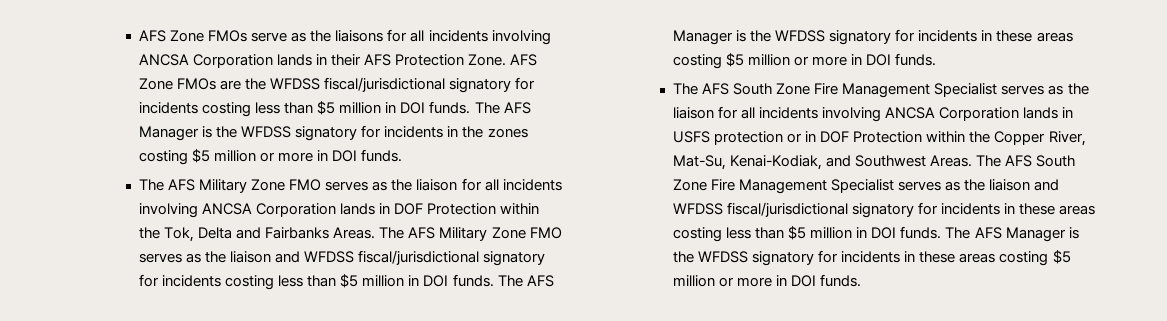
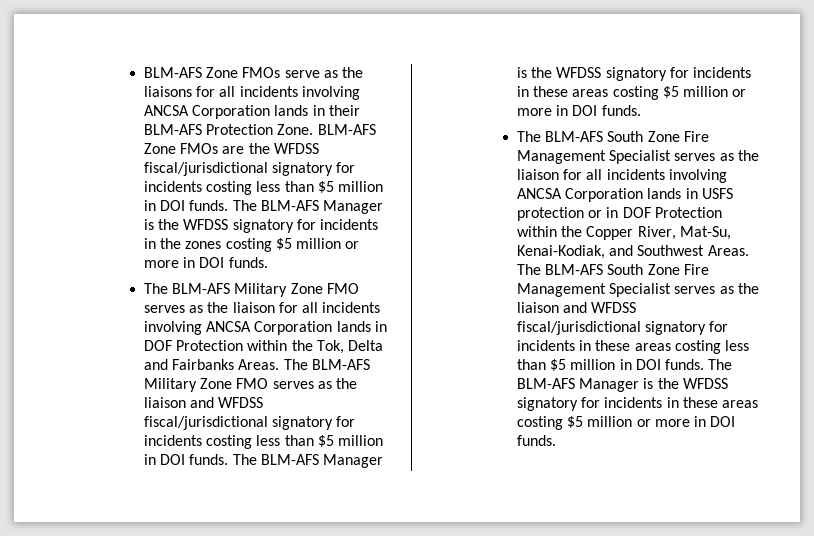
[139,30,167,42] AFS -> [144,67,203,78] BLM-AFS
[364,54,392,66] AFS -> [144,124,203,135] BLM-AFS
[510,54,538,66] AFS -> [317,124,376,135] BLM-AFS
[503,102,531,114] AFS -> [260,200,319,211] BLM-AFS
[168,179,196,191] AFS -> [172,283,231,294] BLM-AFS
[408,227,436,239] AFS -> [311,359,370,370] BLM-AFS
[526,275,554,287] AFS -> [260,454,319,465] BLM-AFS
[702,83,730,95] AFS -> [545,131,604,142] BLM-AFS
[1005,155,1033,167] AFS -> [545,264,604,275] BLM-AFS
[974,227,1002,239] AFS -> [517,378,576,389] BLM-AFS

